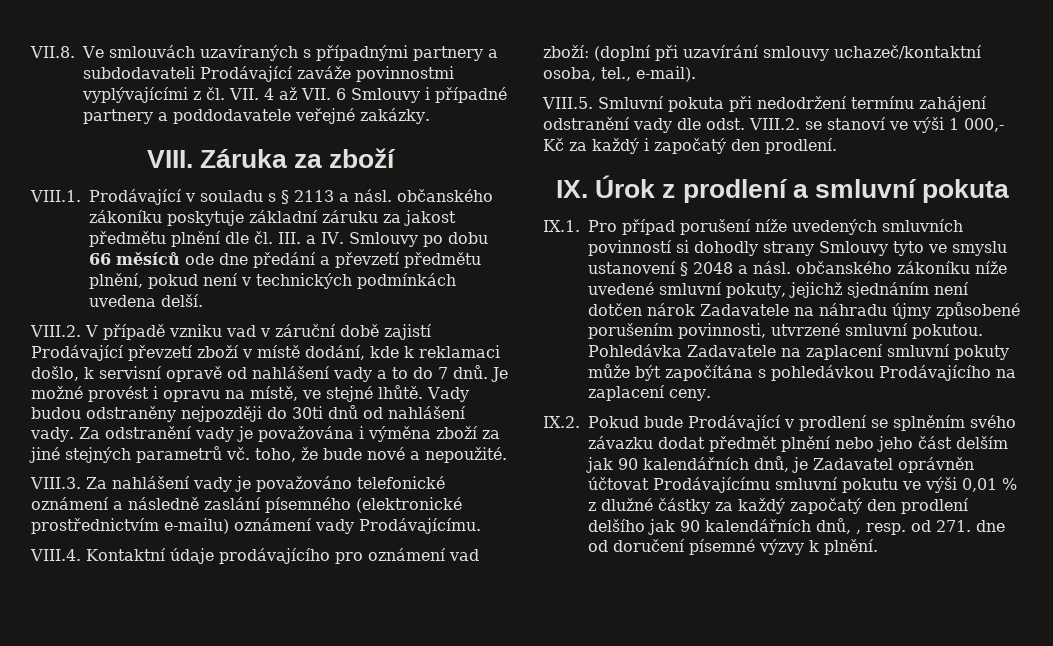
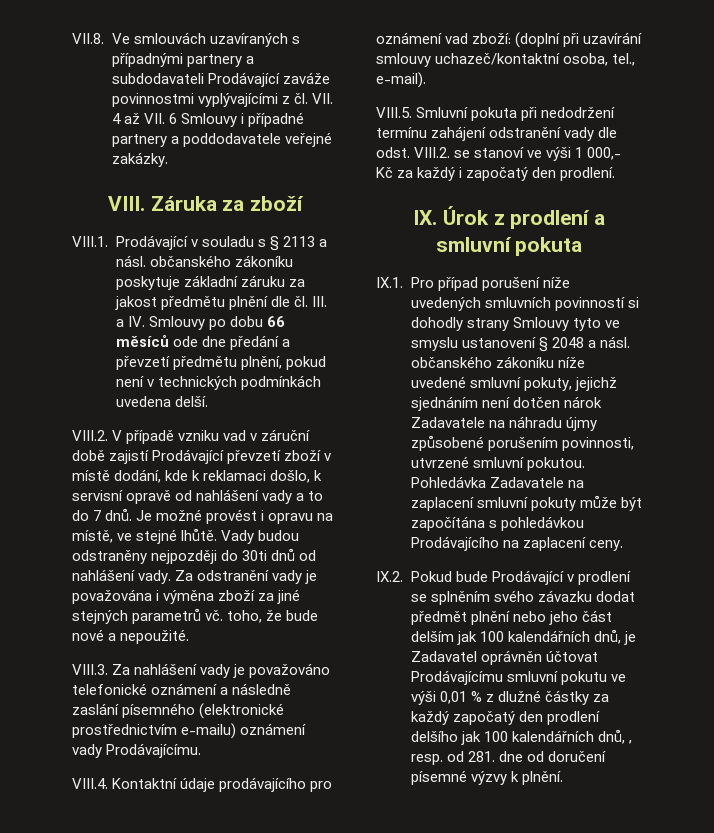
[618,458,638,470] 90 -> [479,631,504,642] 100
[680,520,700,532] 90 -> [483,731,508,742] 100
[936,520,971,532] 271. -> [467,751,495,762] 281.

